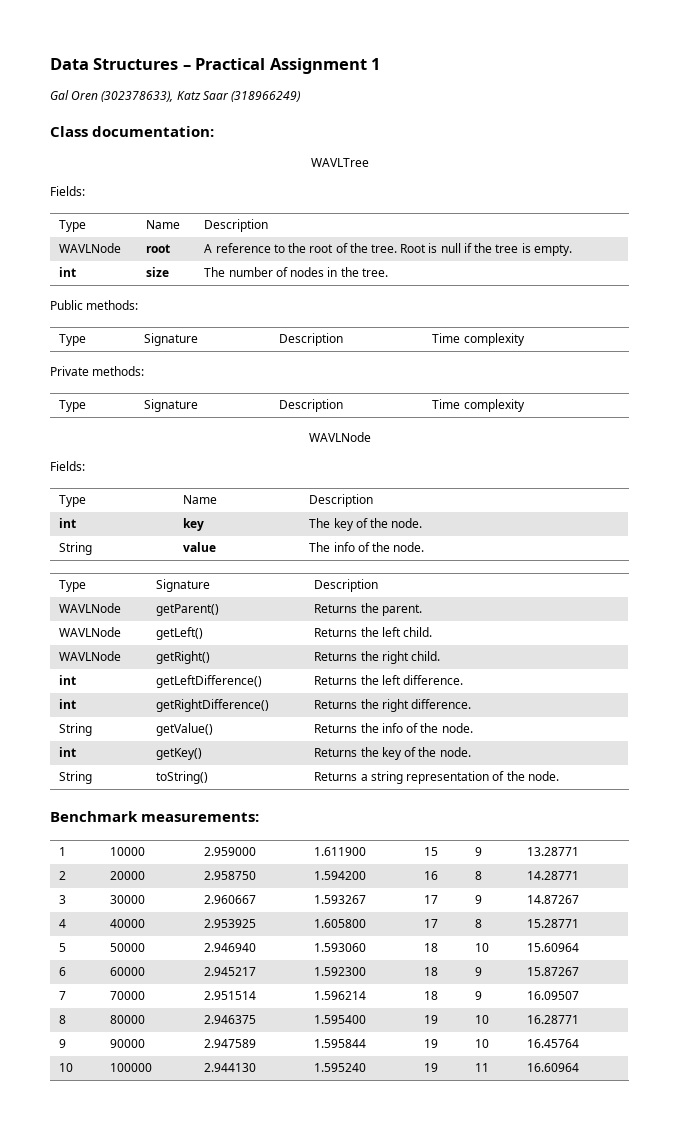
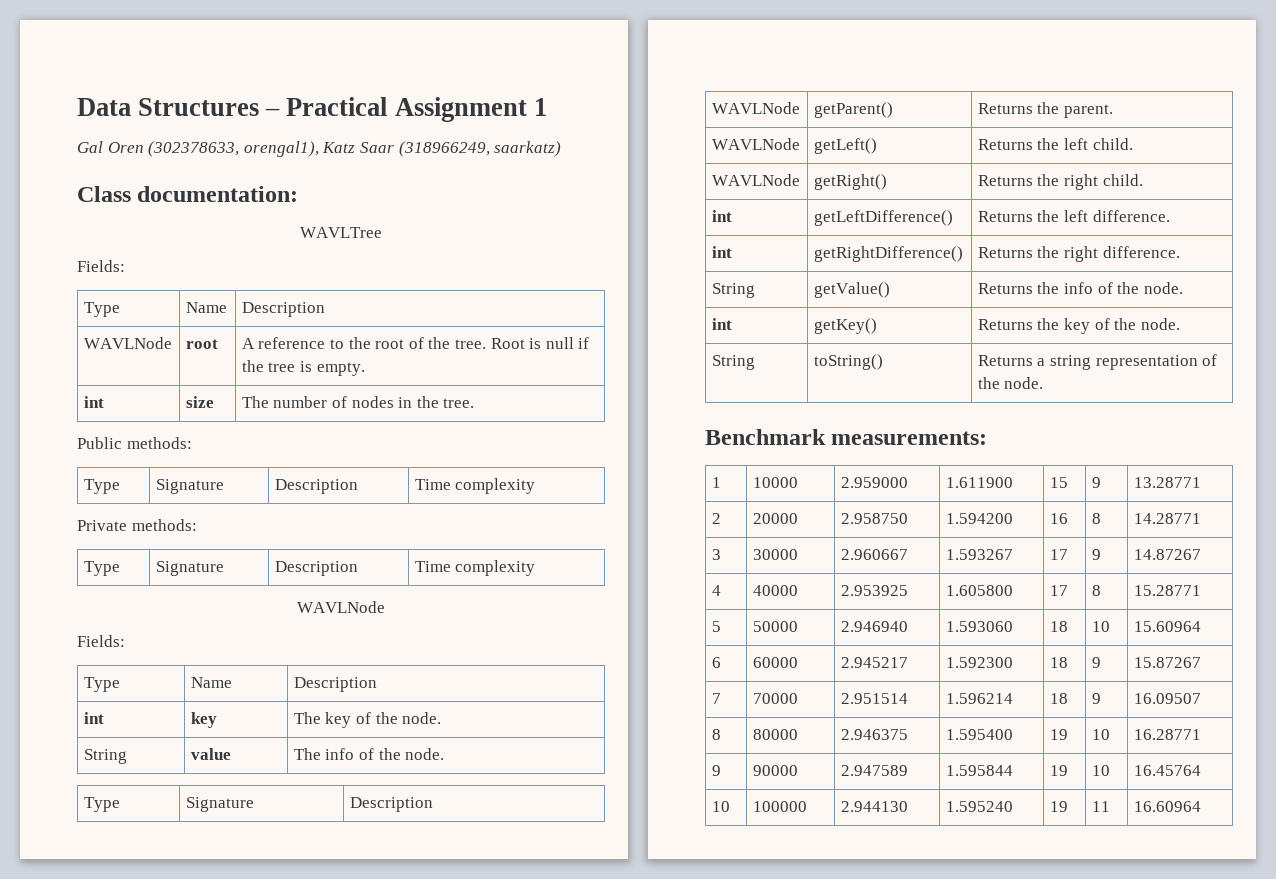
[101,91,301,102] (302378633), Katz Saar (318966249) -> [148,141,562,157] (302378633, orengal1), Katz Saar (318966249, saarkatz)

